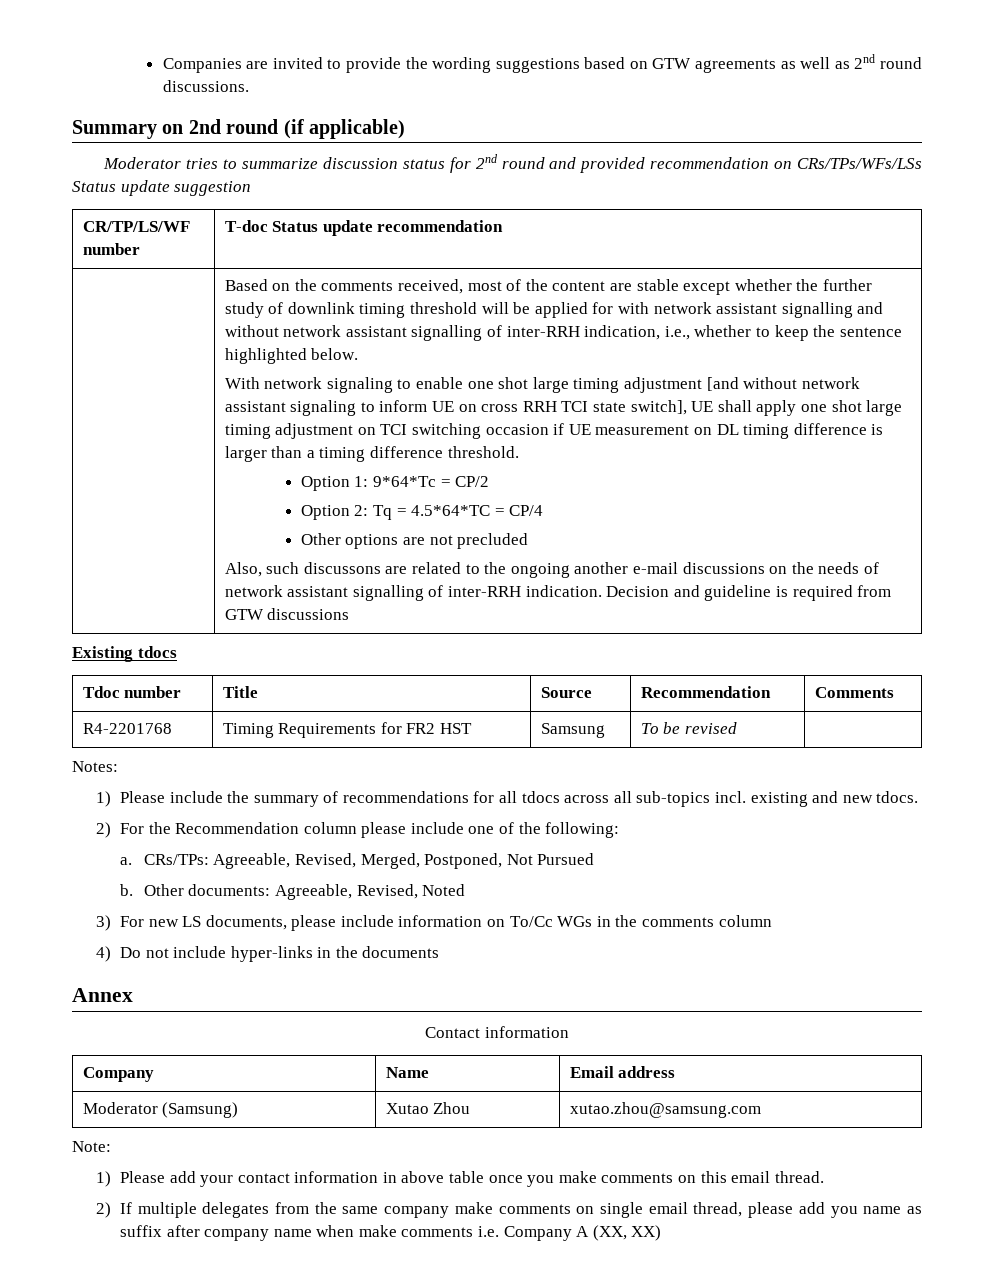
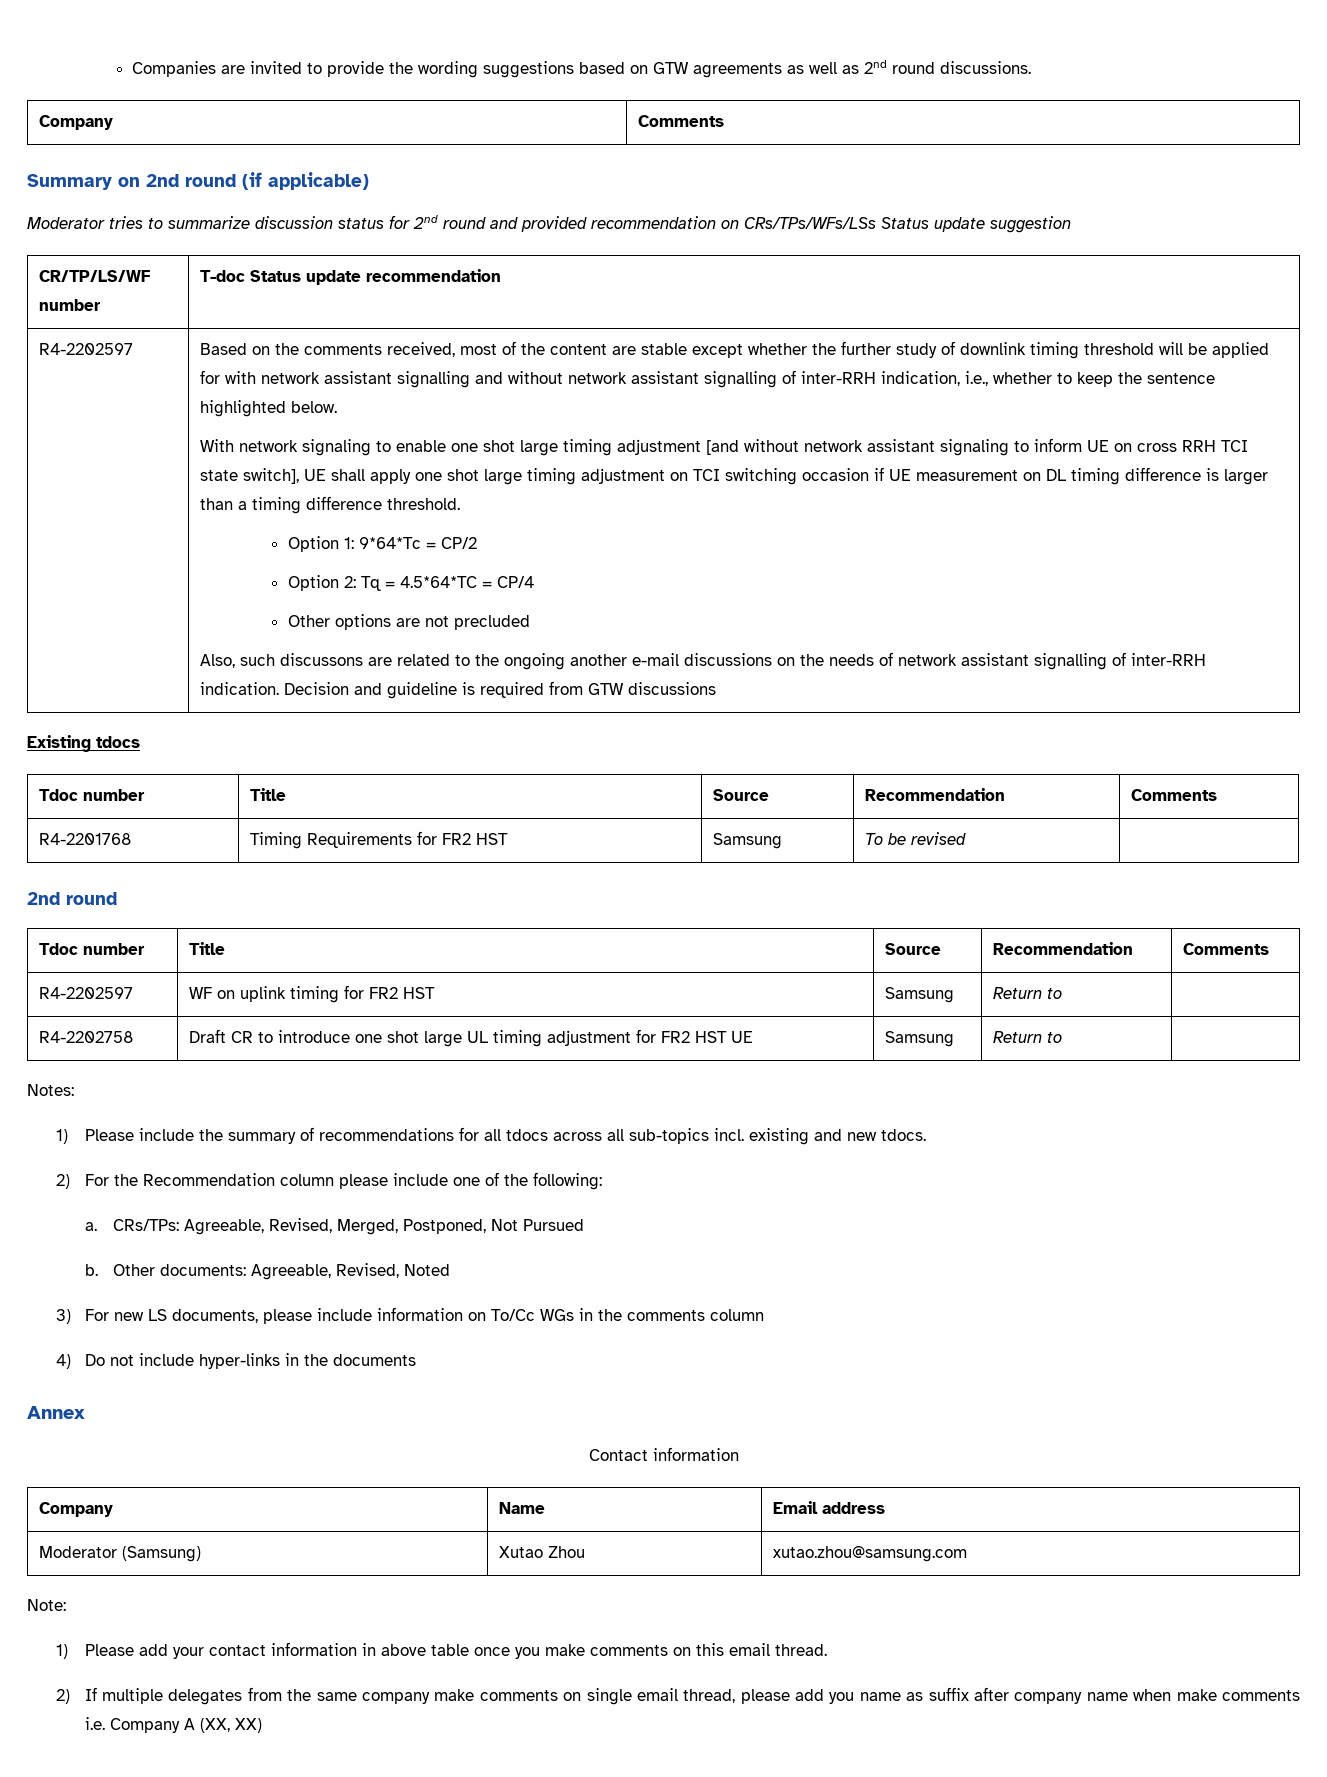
(249, 86) none -> [38,115,113,130] [637,115,724,127] // Company | Comments
(504, 226) none -> [38,343,133,355] R4-2202597
(737, 728) none -> [27,892,117,905] [38,943,145,955] [188,942,225,955] [884,943,941,955] [992,942,1133,955] [1182,943,1269,955] [38,987,133,999] [188,985,435,1003] [884,987,954,1003] [992,987,1062,999] [38,1031,133,1043] [188,1029,753,1047] [884,1031,954,1047] [992,1031,1062,1043] // 2nd round // Tdoc number | Title | Source | Recommendation | Comments // R4-2202597 | WF on uplink timing for FR2 HST | Samsung | Return to | // R4-2202758 | Draft CR to introduce one shot large UL timing adjustment for FR2 HST UE | Samsung | Return to |

